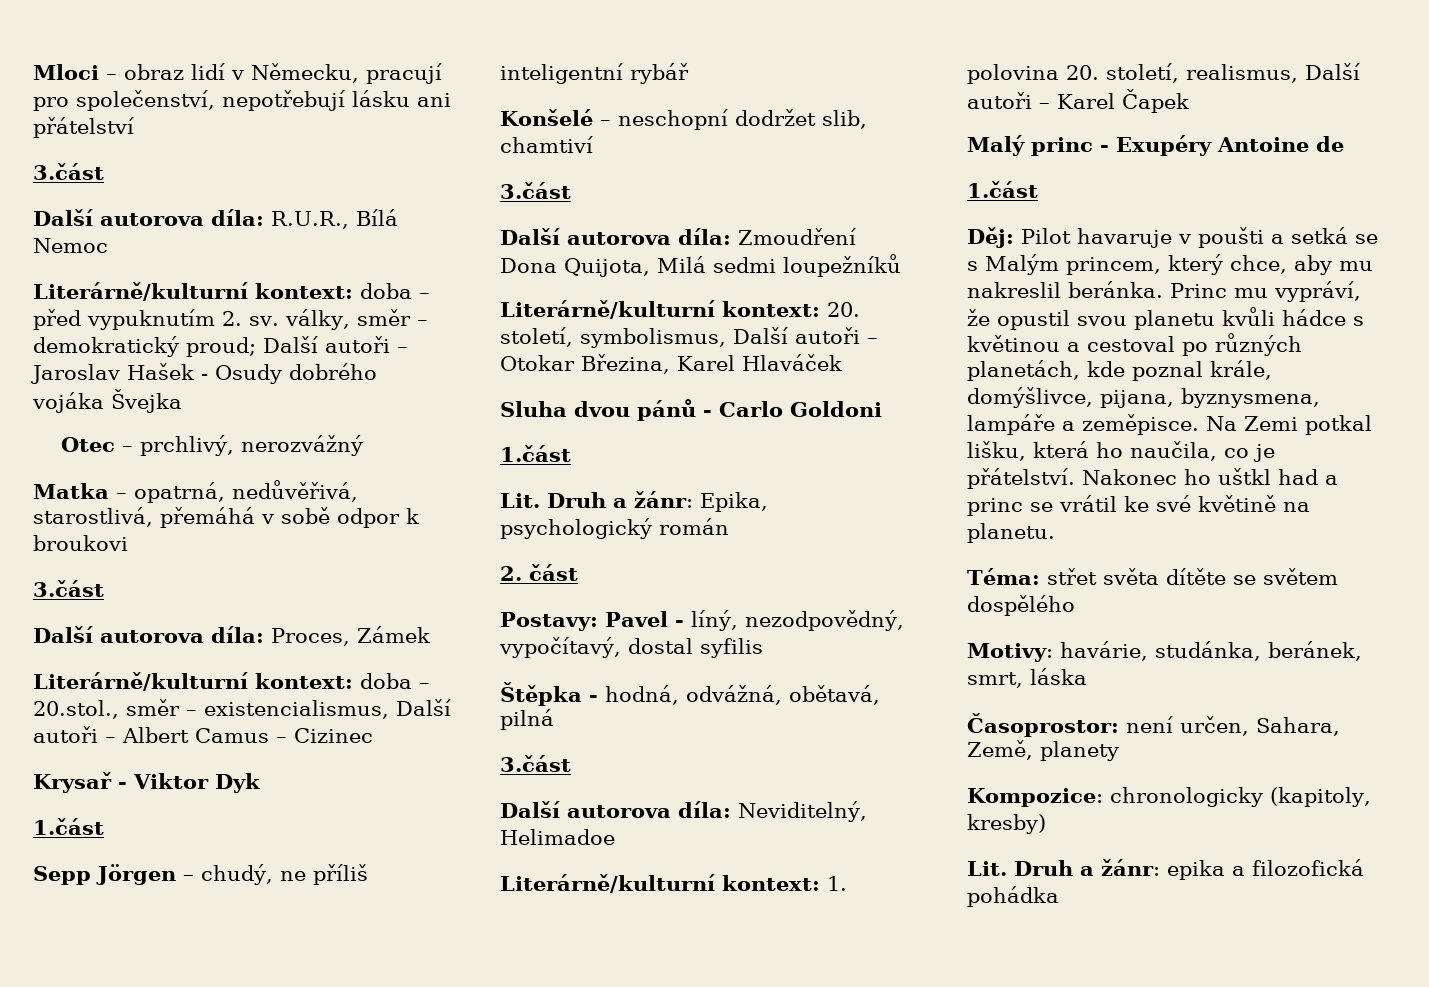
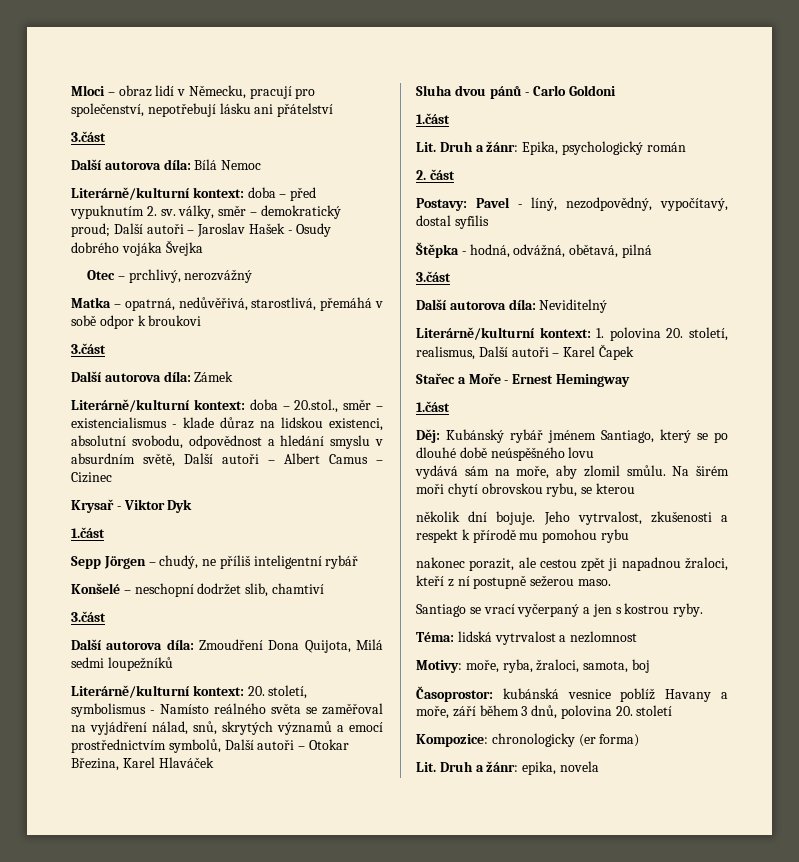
[271,211,349,229] R.U.R., -> (191, 164) none
[271,628,350,646] Proces, -> (191, 376) none
[204,700,389,719] existencialismus, -> [71,417,383,431] [71,435,383,449] [71,453,175,467] existencialismus - klade důraz na lidskou existenci, absolutní svobodu, odpovědnost a hledání smyslu v absurdním světě,
[580,328,726,348] symbolismus, -> [71,703,383,717] [71,721,383,735] [71,739,221,753] symbolismus - Namísto reálného světa se zaměřoval na vyjádření nálad, snů, skrytých významů a emocí prostřednictvím symbolů,
[738,801,867,822] [500,829,615,845] Neviditelný, Helimadoe -> [539,299,608,313] Neviditelný
[967,135,1344,156] [967,181,1038,198] [967,227,1378,248] [967,254,1373,275] [967,281,1361,302] [967,307,1364,330] [967,333,1302,356] [967,360,1272,381] [967,387,1320,408] [967,414,1372,435] [967,441,1275,462] [967,468,1338,489] [967,495,1310,516] [967,523,1055,543] [967,568,1338,585] [967,595,1075,616] [967,641,1362,662] [967,668,1087,688] [967,713,1340,737] [967,740,1119,761] Malý princ - Exupéry Antoine de // 1.část // Děj: Pilot havaruje v poušti a setká se s Malým princem, který chce, aby mu nakreslil beránka. Princ mu vypráví, že opustil svou planetu kvůli hádce s květinou a cestoval po různých planetách, kde poznal krále, domýšlivce, pijana, byznysmena, lampáře a zeměpisce. Na Zemi potkal lišku, která ho naučila, co je přátelství. Nakonec ho uštkl had a princ se vrátil ke své květině na planetu. // Téma: střet světa dítěte se světem dospělého // Motivy: havárie, studánka, beránek, smrt, láska // Časoprostor: není určen, Sahara, Země, planety -> [416,373,630,387] [416,401,450,412] [416,429,728,443] [416,447,595,461] [415,465,729,479] [416,483,635,497] [416,511,728,525] [416,529,629,543] [416,557,728,571] [416,575,611,589] [416,603,704,617] [416,631,638,645] [416,659,650,673] [416,686,728,702] [416,705,673,719] Stařec a Moře - Ernest Hemingway // 1.část // Děj: Kubánský rybář jménem Santiago, který se po dlouhé době neúspěšného lovu // vydává sám na moře, aby zlomil smůlu. Na širém moři chytí obrovskou rybu, se kterou // několik dní bojuje. Jeho vytrvalost, zkušenosti a respekt k přírodě mu pomohou rybu // nakonec porazit, ale cestou zpět ji napadnou žraloci, kteří z ní postupně sežerou maso. // Santiago se vrací vyčerpaný a jen s kostrou ryby. // Téma: lidská vytrvalost a nezlomnost // Motivy: moře, ryba, žraloci, samota, boj // Časoprostor: kubánská vesnice poblíž Havany a moře, září během 3 dnů, polovina 20. století
[1270,787,1371,807] [967,814,1046,834] [967,859,1364,880] [967,886,1059,907] (kapitoly, kresby) // Lit. Druh a žánr: epika a filozofická pohádka -> [578,734,640,747] [416,761,599,775] (er forma) // Lit. Druh a žánr: epika, novela

